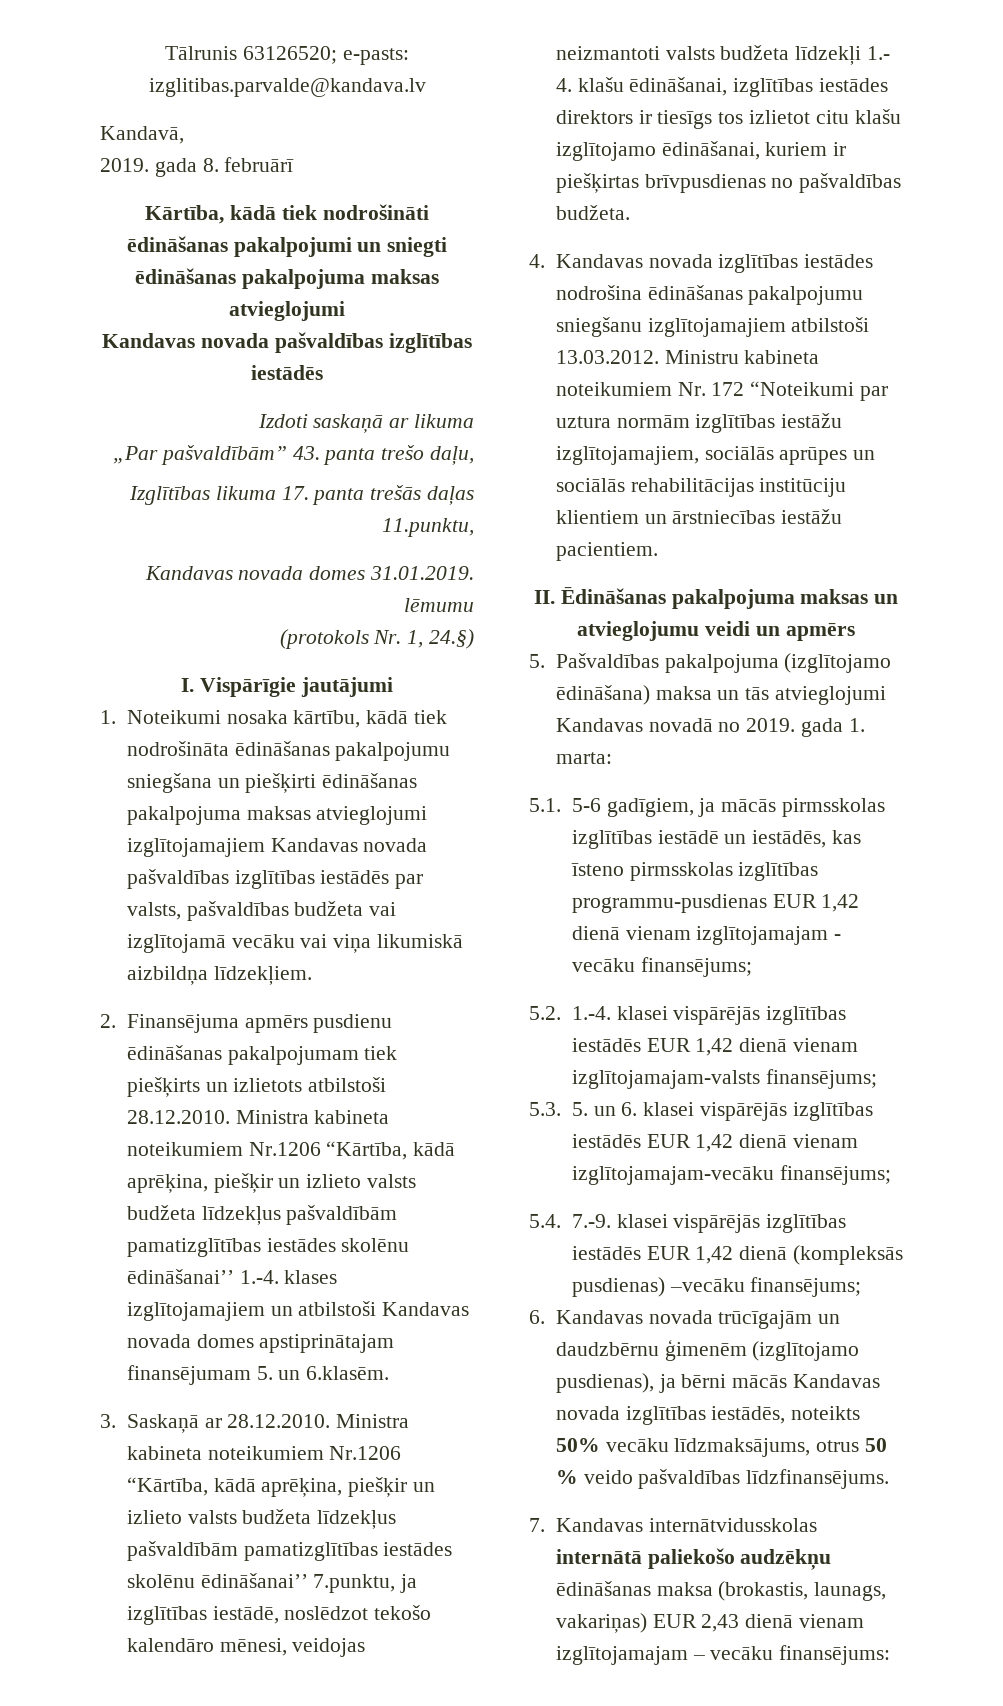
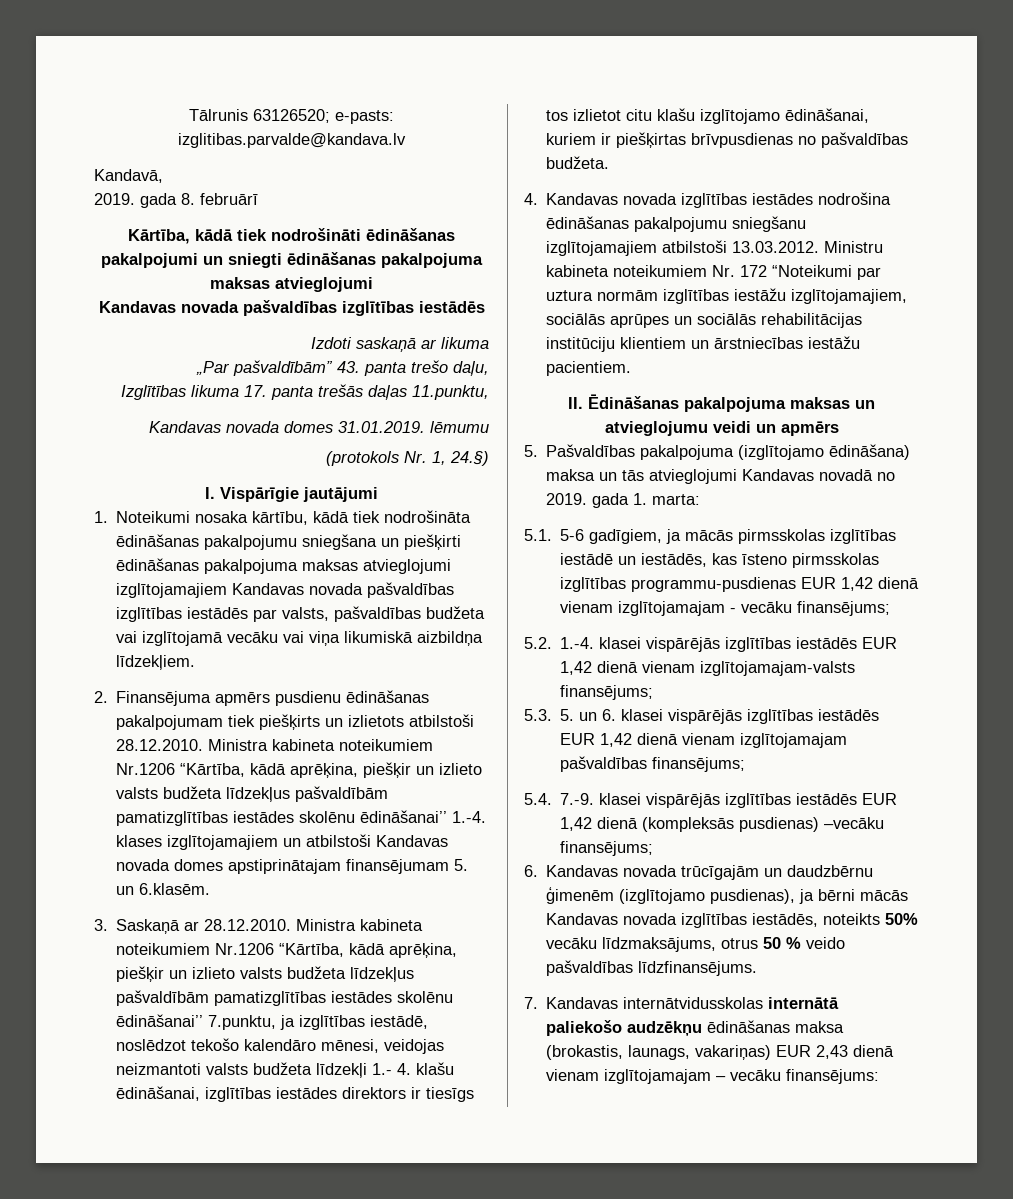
[571,1166,774,1185] izglītojamajam-vecāku -> [740,733,848,748] [560,756,648,772] izglītojamajam pašvaldības

